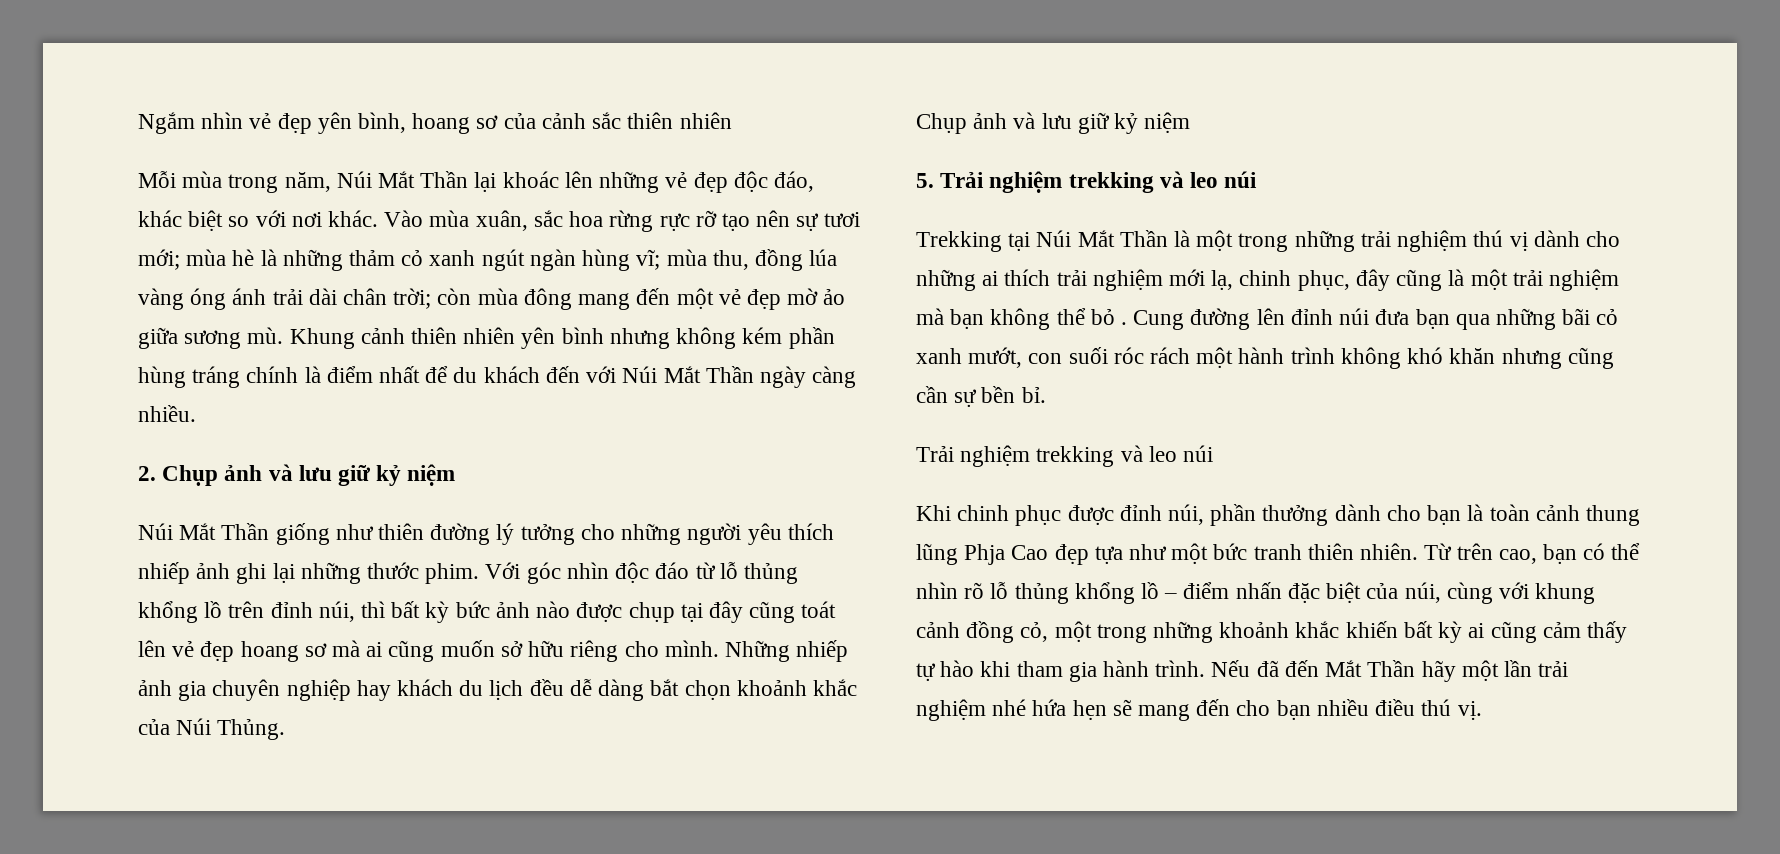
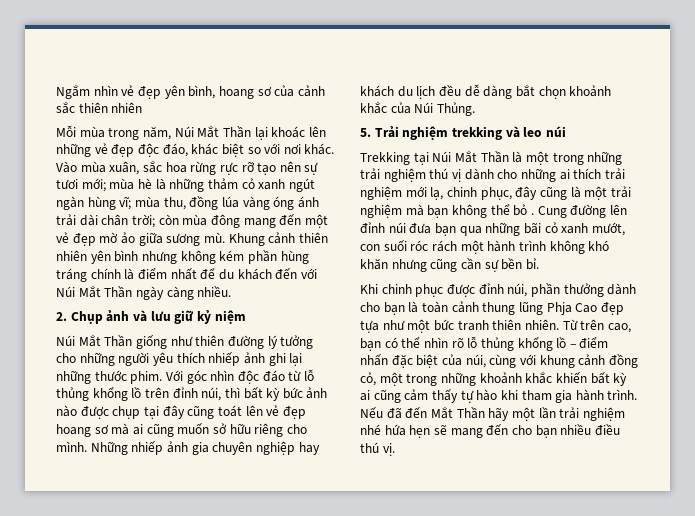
[916,112,1191,134] // Chụp ảnh và lưu giữ kỷ niệm -> (475, 109) none
[916,445,1214,467] // Trải nghiệm trekking và leo núi -> (539, 264) none

